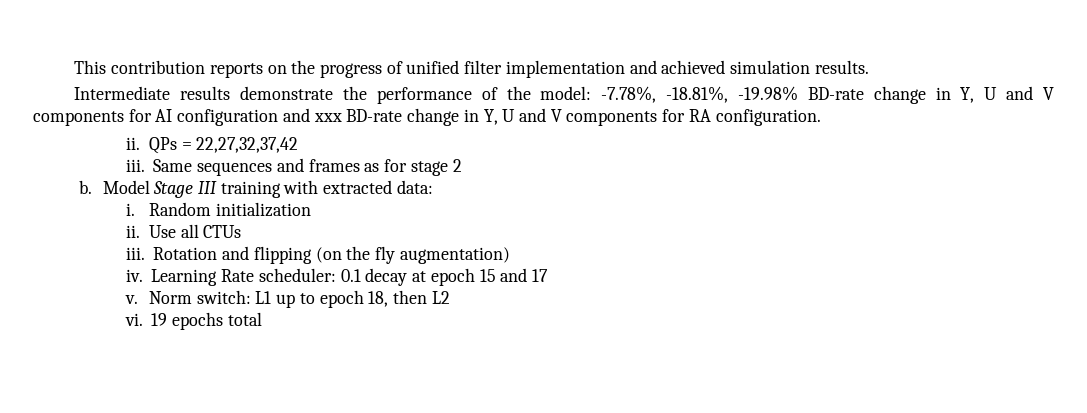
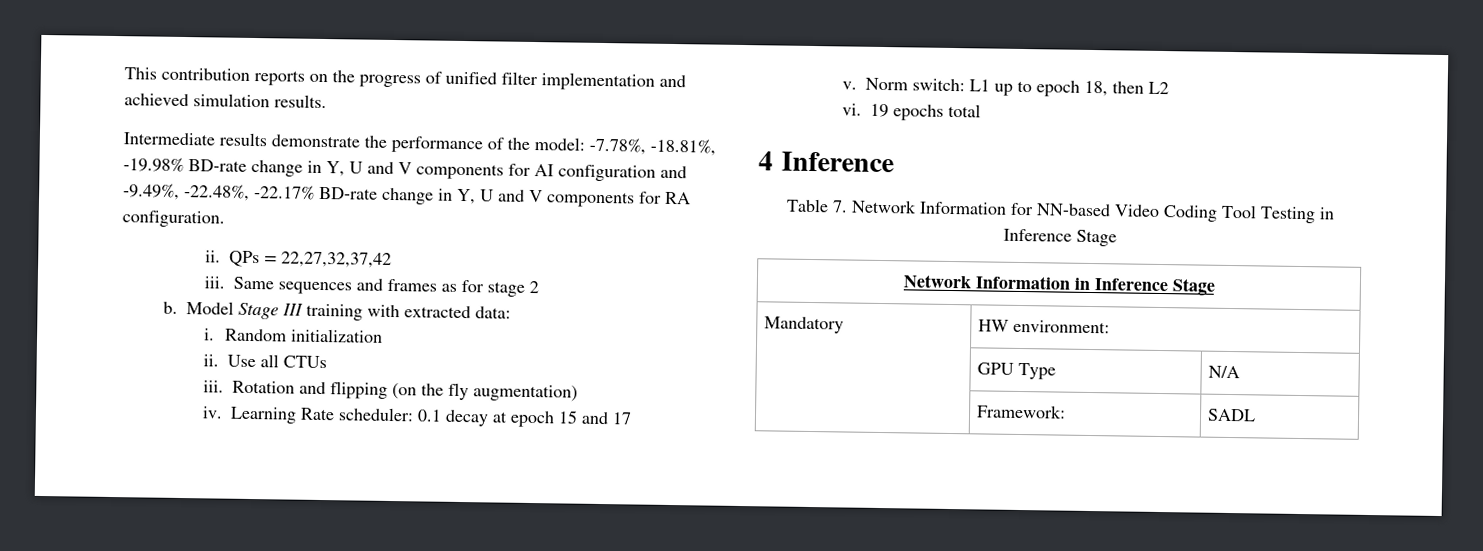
[313,113,342,122] xxx -> [123,183,315,201] -9.49%, -22.48%, -22.17%
(262, 319) none -> [758,151,894,173] [785,198,1335,224] [1002,228,1117,247] [902,274,1216,296] [764,316,845,334] [978,319,1111,334] [977,362,1057,380] [1208,365,1241,379] [976,404,1067,419] [1207,408,1257,422] // 4 Inference // Table 7. Network Information for NN-based Video Coding Tool Testing in Inference Stage // Network Information in Inference Stage // Mandatory | HW environment: // | GPU Type | N/A // | Framework: | SADL

